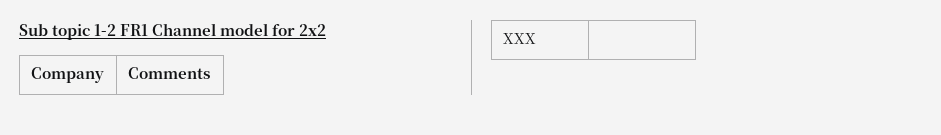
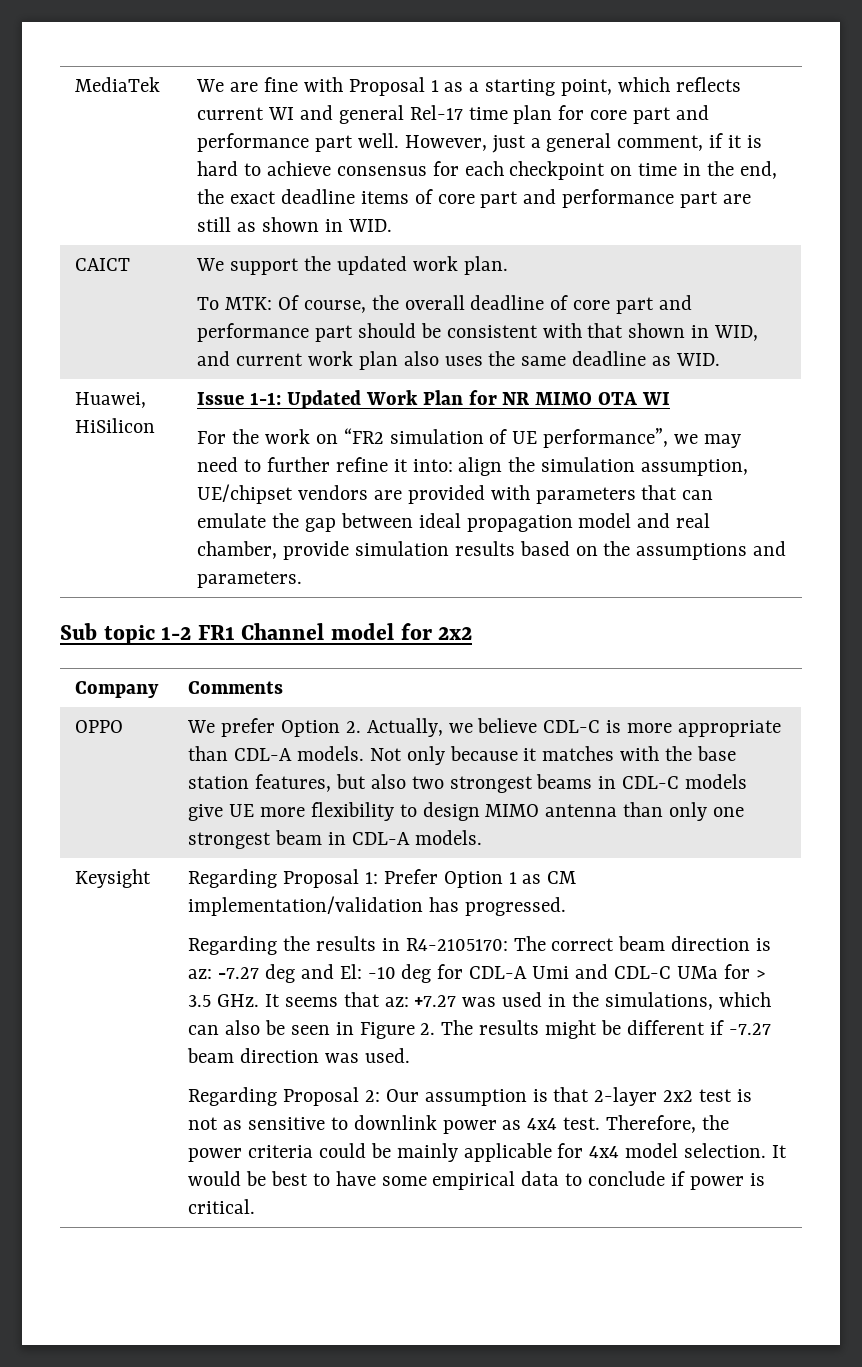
(19, 30) none -> [74,77,160,92] [195,77,742,96] [196,105,710,124] [196,133,763,153] [196,161,778,180] [196,189,752,208] [196,217,392,232] [74,258,130,271] [195,256,508,275] [196,295,693,314] [196,323,759,342] [196,351,721,370] [74,392,146,408] [74,418,155,433] [196,390,671,409] [196,428,742,448] [196,457,749,476] [196,484,714,504] [196,513,711,532] [196,541,787,560] [196,571,302,588] MediaTek | We are fine with Proposal 1 as a starting point, which reflects current WI and general Rel-17 time plan for core part and performance part well. However, just a general comment, if it is hard to achieve consensus for each checkpoint on time in the end, the exact deadline items of core part and performance part are still as shown in WID. // CAICT | We support the updated work plan. // To MTK: Of course, the overall deadline of core part and performance part should be consistent with that shown in WID, and current work plan also uses the same deadline as WID. // Huawei, HiSilicon | Issue 1-1: Updated Work Plan for NR MIMO OTA WI // For the work on “FR2 simulation of UE performance”, we may need to further refine it into: align the simulation assumption, UE/chipset vendors are provided with parameters that can emulate the gap between ideal propagation model and real chamber, provide simulation results based on the assumptions and parameters. //
[502,33,536,44] XXX | -> [74,720,123,733] [186,718,782,737] [187,746,737,765] [187,774,748,793] [187,802,745,821] [187,830,482,849] [74,869,151,888] [187,869,577,888] [187,896,566,916] [187,936,772,955] [187,964,767,983] [187,992,772,1010] [187,1020,772,1039] [186,1048,410,1063] [187,1087,753,1106] [187,1115,730,1134] [187,1143,788,1162] [187,1171,766,1190] [187,1199,255,1214] OPPO | We prefer Option 2. Actually, we believe CDL-C is more appropriate than CDL-A models. Not only because it matches with the base station features, but also two strongest beams in CDL-C models give UE more flexibility to design MIMO antenna than only one strongest beam in CDL-A models. // Keysight | Regarding Proposal 1: Prefer Option 1 as CM implementation/validation has progressed. // Regarding the results in R4-2105170: The correct beam direction is az: -7.27 deg and El: -10 deg for CDL-A Umi and CDL-C UMa for > 3.5 GHz. It seems that az: +7.27 was used in the simulations, which can also be seen in Figure 2. The results might be different if -7.27 beam direction was used. // Regarding Proposal 2: Our assumption is that 2-layer 2x2 test is not as sensitive to downlink power as 4x4 test. Therefore, the power criteria could be mainly applicable for 4x4 model selection. It would be best to have some empirical data to conclude if power is critical.

